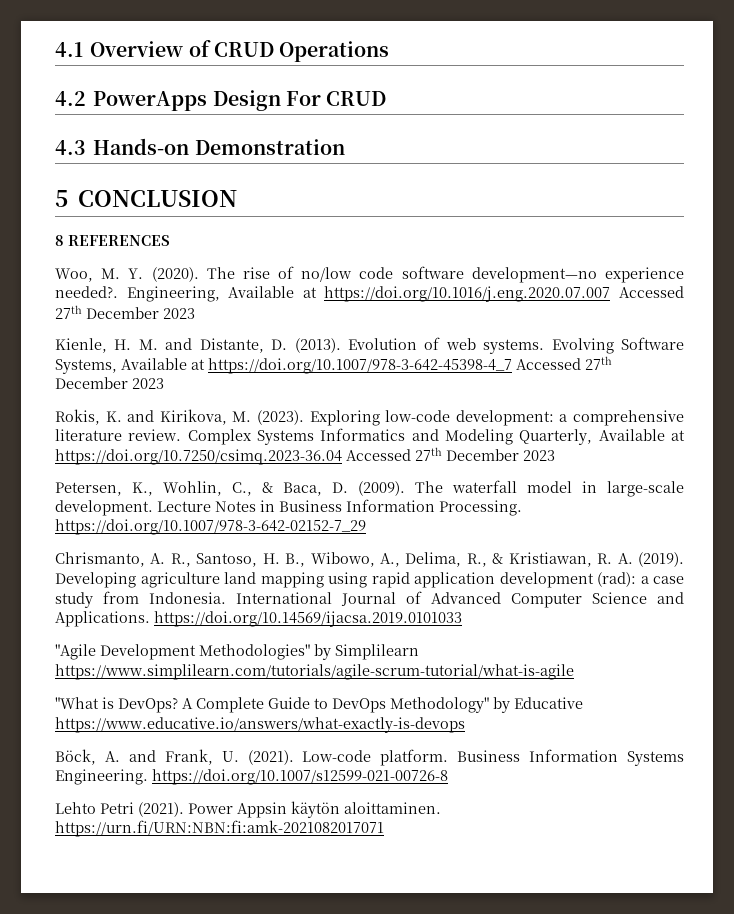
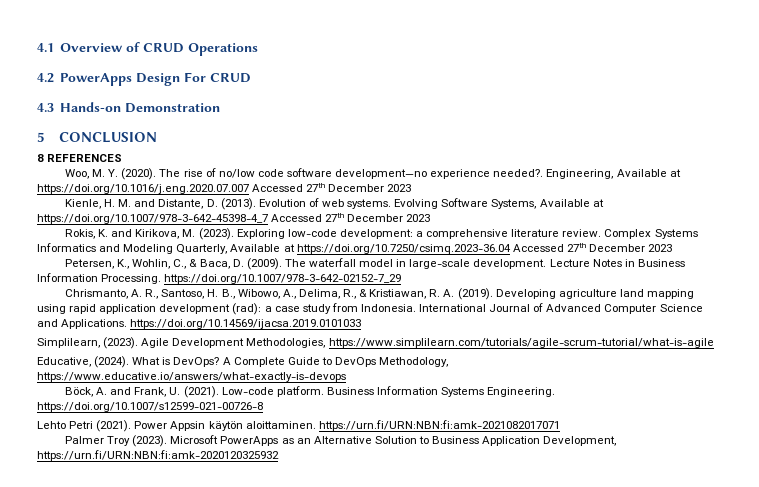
[55,644,419,660] [55,664,574,680] [55,697,99,709] "Agile Development Methodologies" by Simplilearn https://www.simplilearn.com/tutorials/agile-scrum-tutorial/what-is-agile // "What -> [37,337,714,349] [37,356,161,368] Simplilearn, (2023). Agile Development Methodologies, https://www.simplilearn.com/tutorials/agile-scrum-tutorial/what-is-agile // Educative, (2024). What
[390,697,583,713] Methodology" by Educative -> [379,357,449,367] Methodology,
(384, 828) none -> [65,435,617,447] [37,450,279,461] // Palmer Troy (2023). Microsoft PowerApps as an Alternative Solution to Business Application Development, https://urn.fi/URN:NBN:fi:amk-2020120325932

